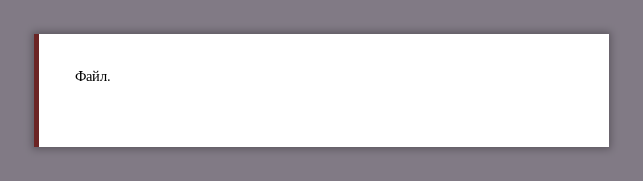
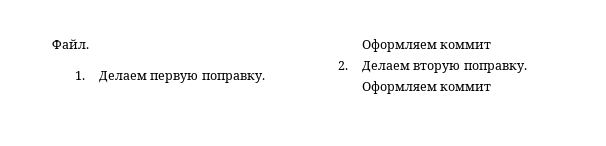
(111, 75) none -> [75,71,265,83] [361,39,492,52] [338,61,527,73] [361,81,492,94] // 1. Делаем первую поправку. Оформляем коммит // 2. Делаем вторую поправку. Оформляем коммит

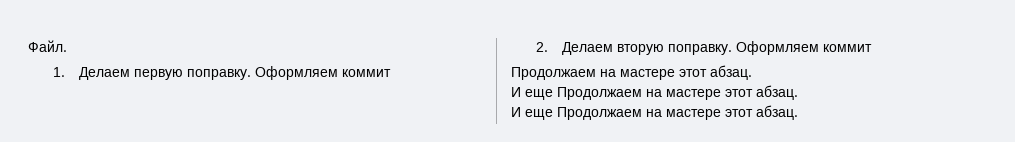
(492, 87) none -> [511,65,752,80] [511,85,798,100] [511,105,798,120] // Продолжаем на мастере этот абзац. // И еще Продолжаем на мастере этот абзац. // И еще Продолжаем на мастере этот абзац.

